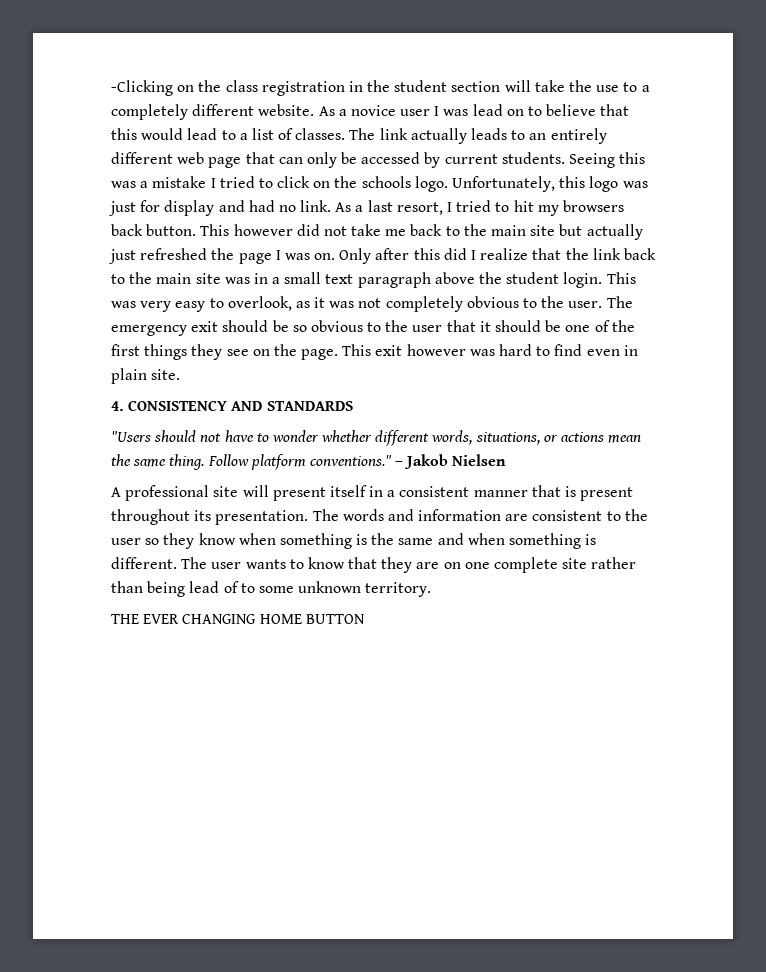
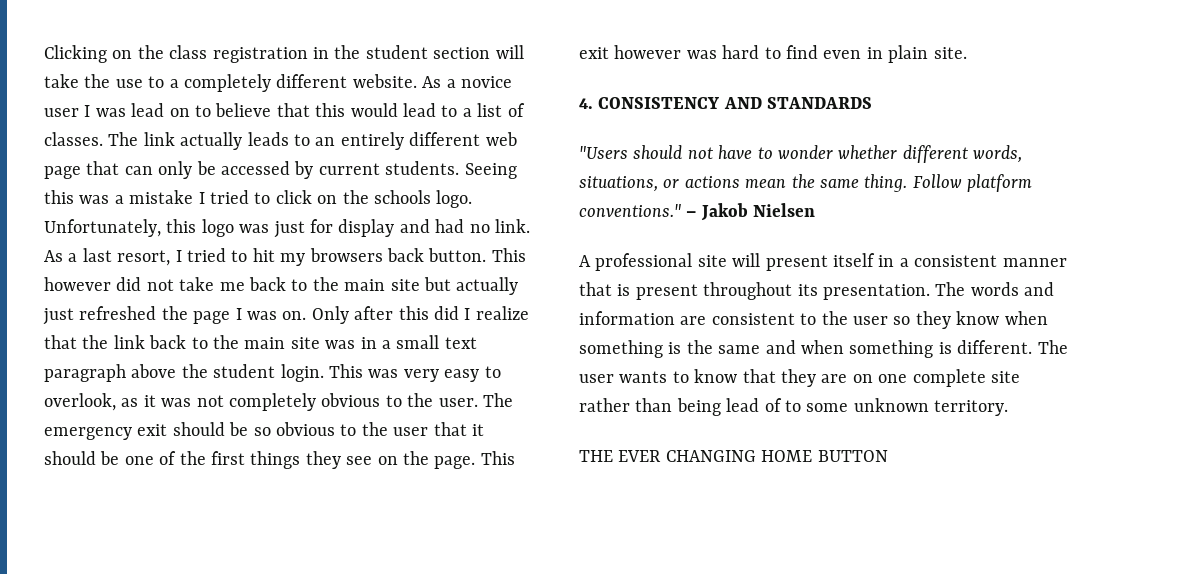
[111,80,173,96] -Clicking -> [44,45,107,63] Clicking

